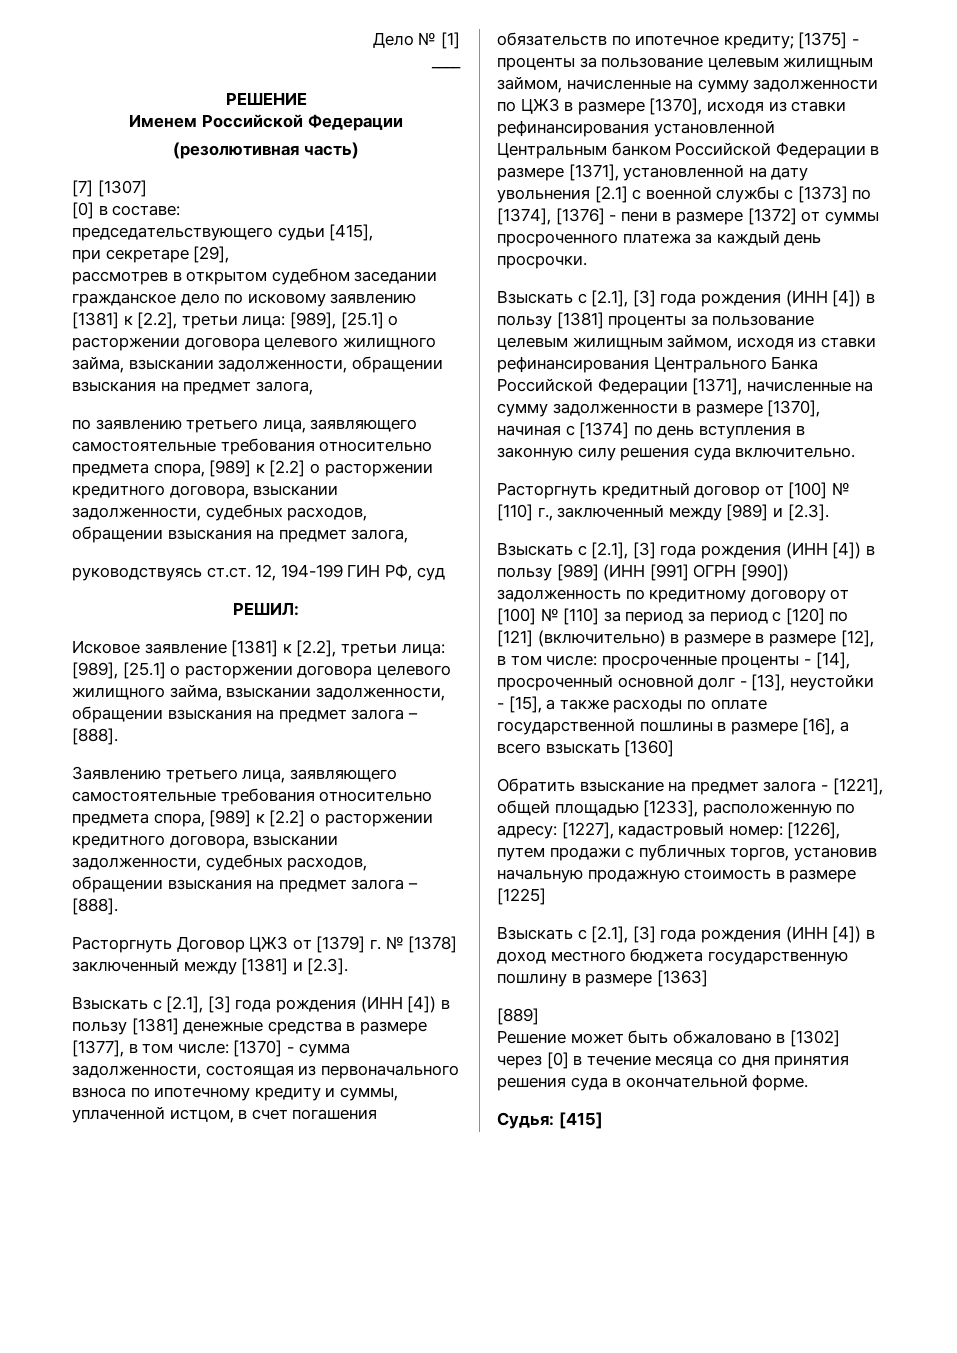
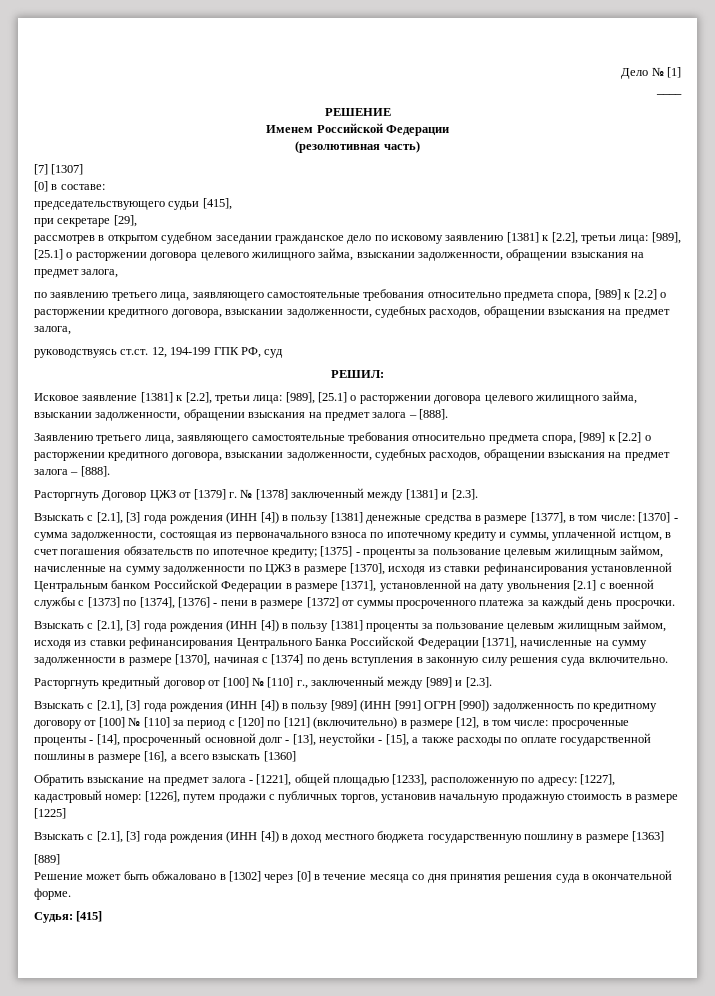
[347,564,381,577] ГИН -> [213,347,239,355] ГПК
[687,611,768,625] за период -> (227, 724) none
[755,633,836,647] в размере -> (453, 724) none

